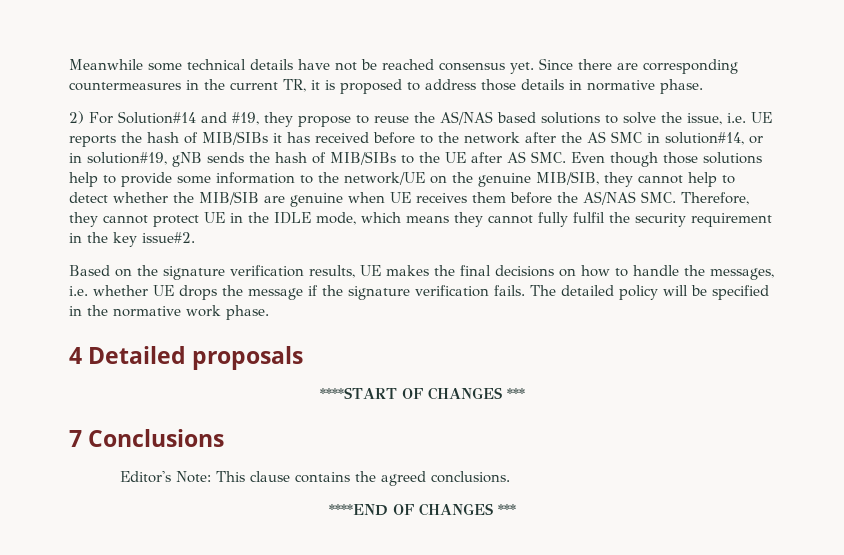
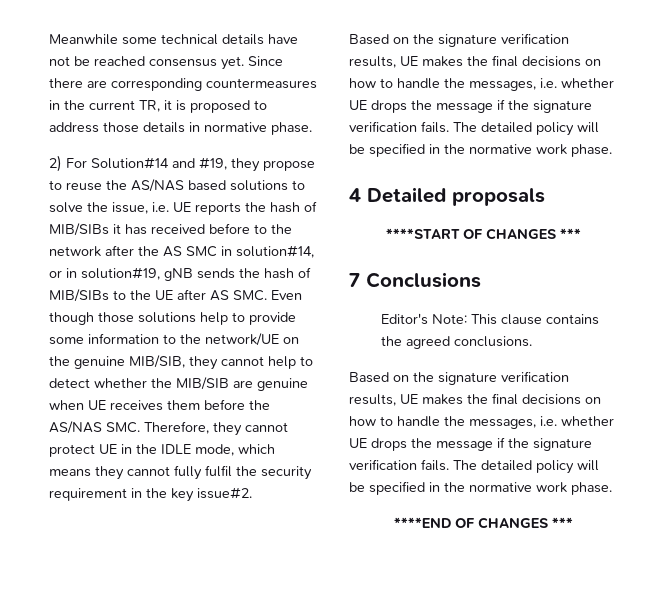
(511, 477) none -> [349,371,569,385] [349,393,601,406] [349,416,614,429] [349,437,592,451] [349,459,599,474] [349,481,612,495] // Based on the signature verification results, UE makes the final decisions on how to handle the messages, i.e. whether UE drops the message if the signature verification fails. The detailed policy will be specified in the normative work phase.

